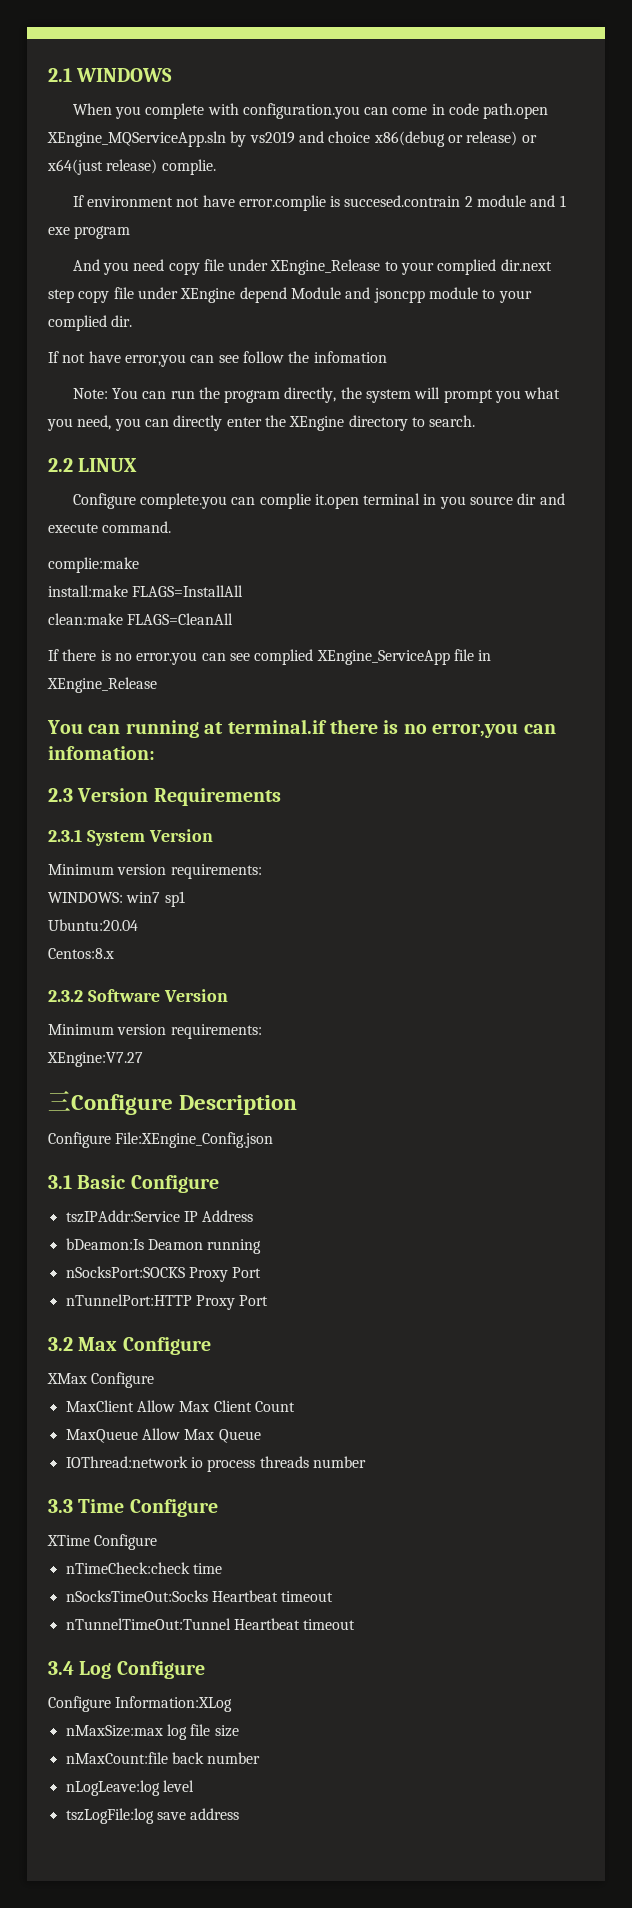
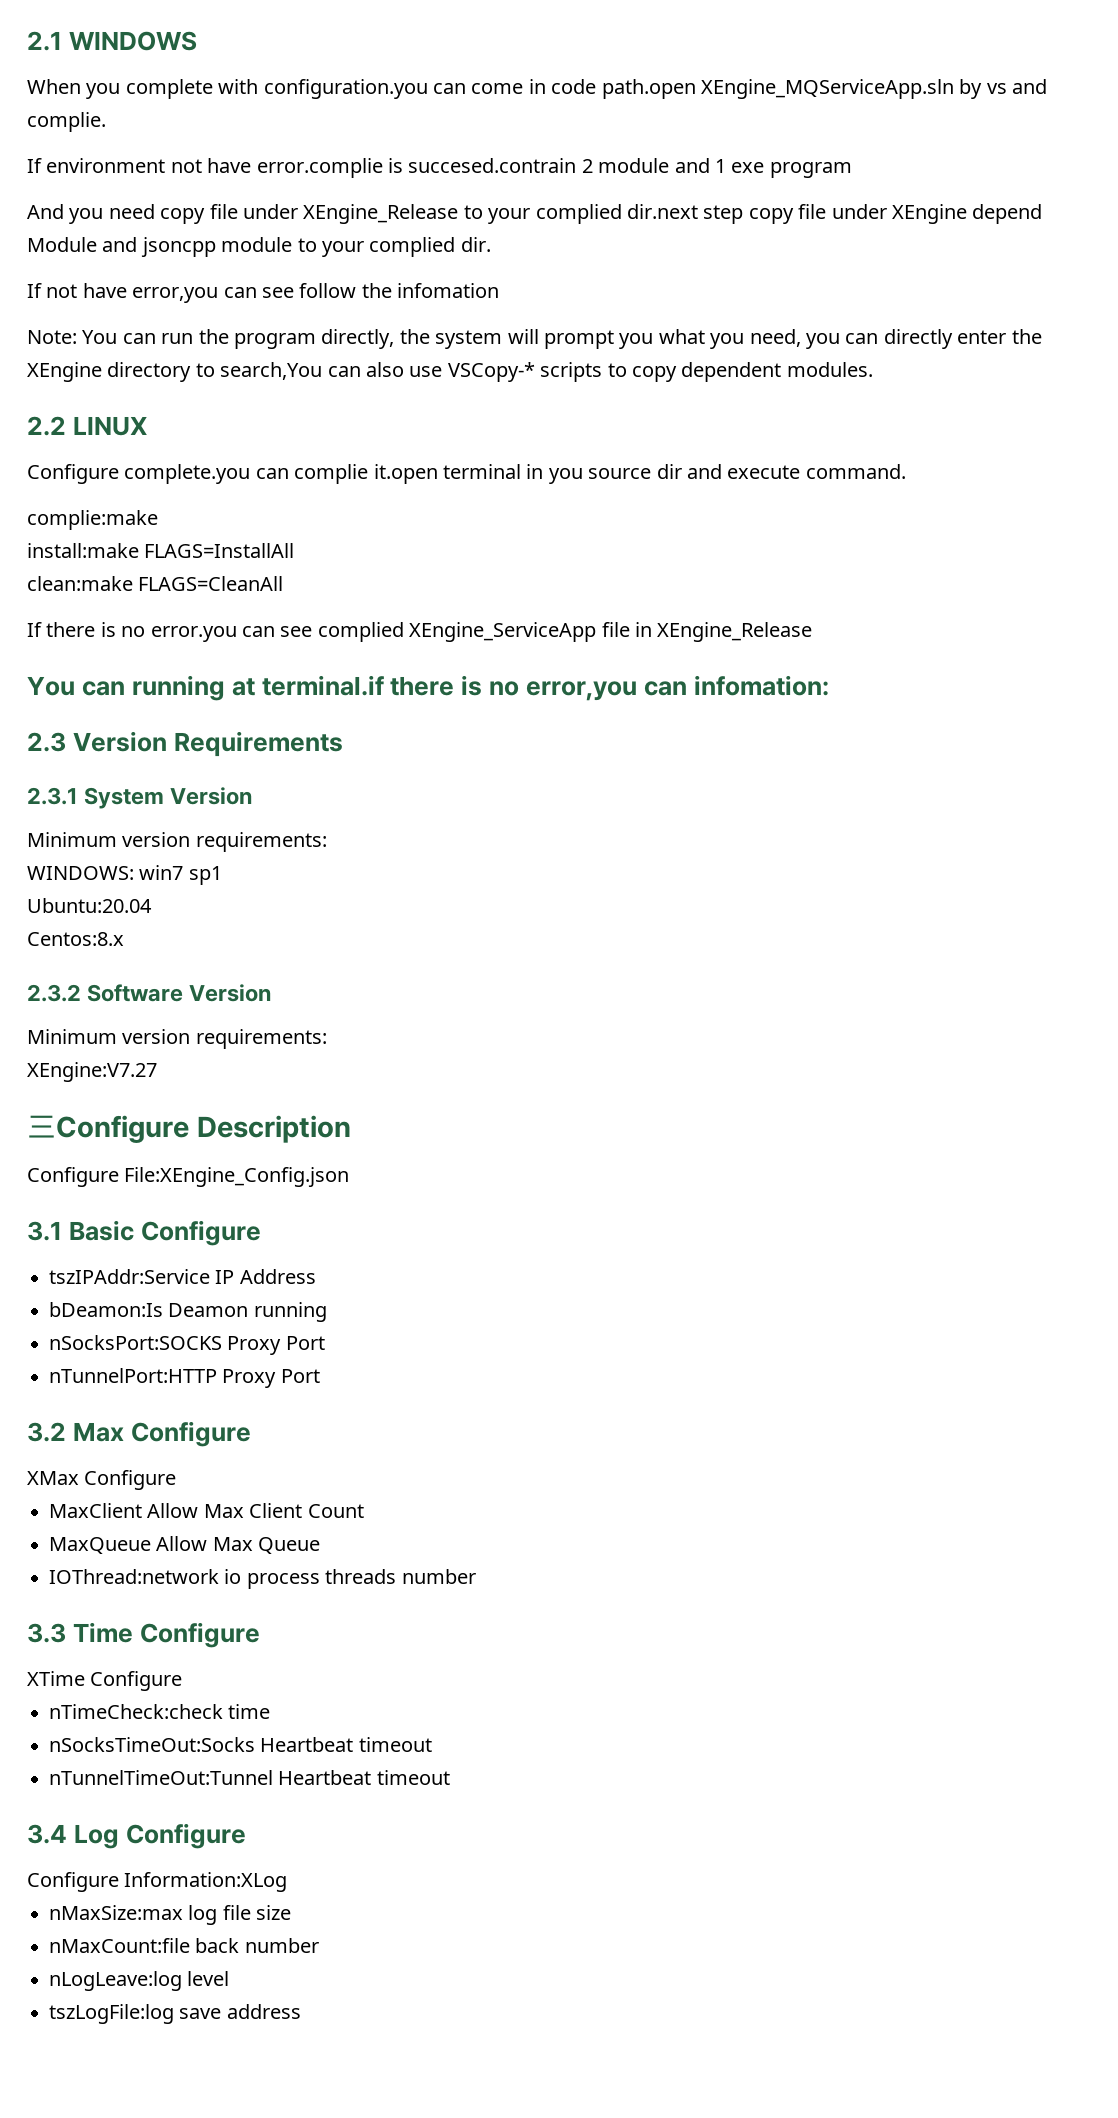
[249,131,537,147] [47,159,158,175] vs2019 and choice x86(debug or release) or x64(just release) -> [986,79,1048,94] vs and
[429,415,476,427] search. -> [220,362,873,382] search,You can also use VSCopy-* scripts to copy dependent modules.

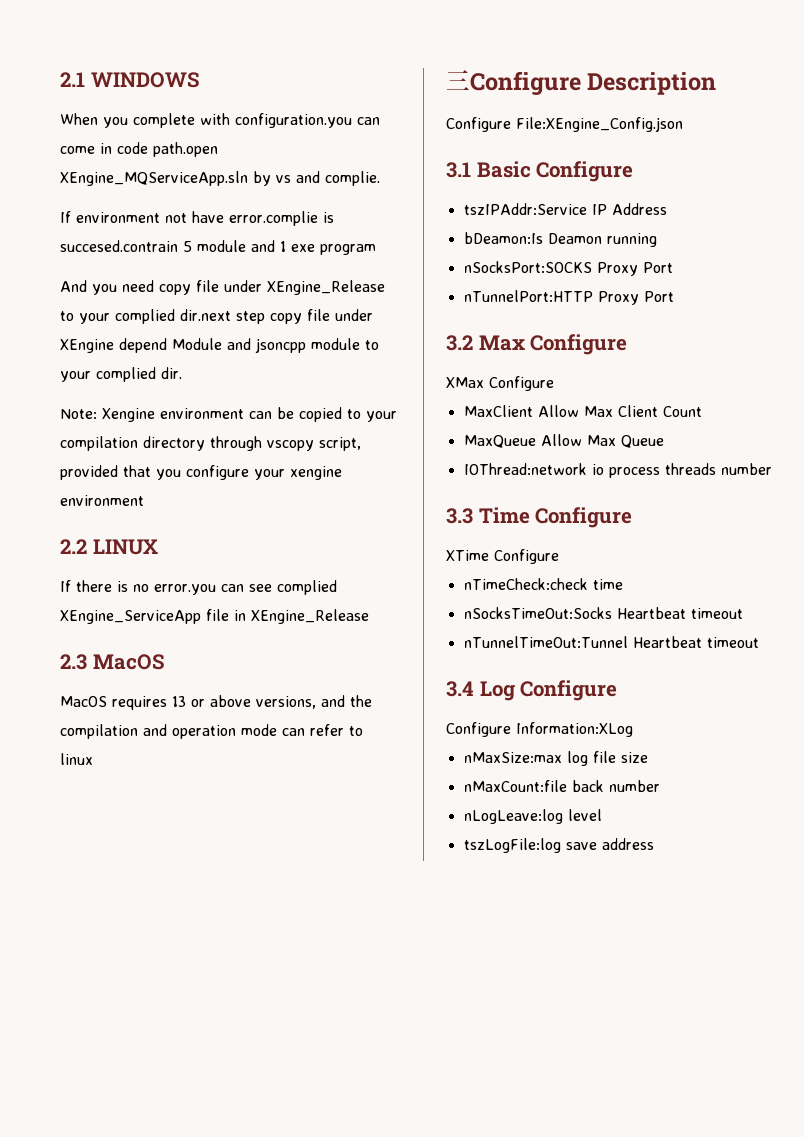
[581,159,593,173] 2 -> [183,241,192,252] 5
[27,283,500,303] [27,329,1042,349] [27,362,873,382] [27,416,147,436] [27,464,906,484] [27,510,158,530] [27,543,295,558] [27,576,284,591] If not have error,you can see follow the infomation // Note: You can run the program directly, the system will prompt you what you need, you can directly enter the XEngine directory to search,You can also use VSCopy-* scripts to copy dependent modules. // 2.2 LINUX // Configure complete.you can complie it.open terminal in you source dir and execute command. // complie:make // install:make FLAGS=InstallAll // clean:make FLAGS=CleanAll -> [60,407,397,422] [60,436,361,451] [60,465,342,480] [60,495,144,506] [60,539,158,555] Note: Xengine environment can be copied to your compilation directory through vscopy script, provided that you configure your xengine environment // 2.2 LINUX
[27,675,829,701] [27,731,343,757] [27,787,253,809] [27,832,327,852] [27,865,222,885] [27,898,152,913] [27,932,124,946] [27,984,272,1002] [27,1029,327,1049] [27,1062,157,1082] You can running at terminal.if there is no error,you can infomation: // 2.3 Version Requirements // 2.3.1 System Version // Minimum version requirements: // WINDOWS: win7 sp1 // Ubuntu:20.04 // Centos:8.x // 2.3.2 Software Version // Minimum version requirements: // XEngine:V7.27 -> [60,654,164,670] [60,695,372,710] [60,724,363,739] [60,753,93,765] 2.3 MacOS // MacOS requires 13 or above versions, and the compilation and operation mode can refer to linux

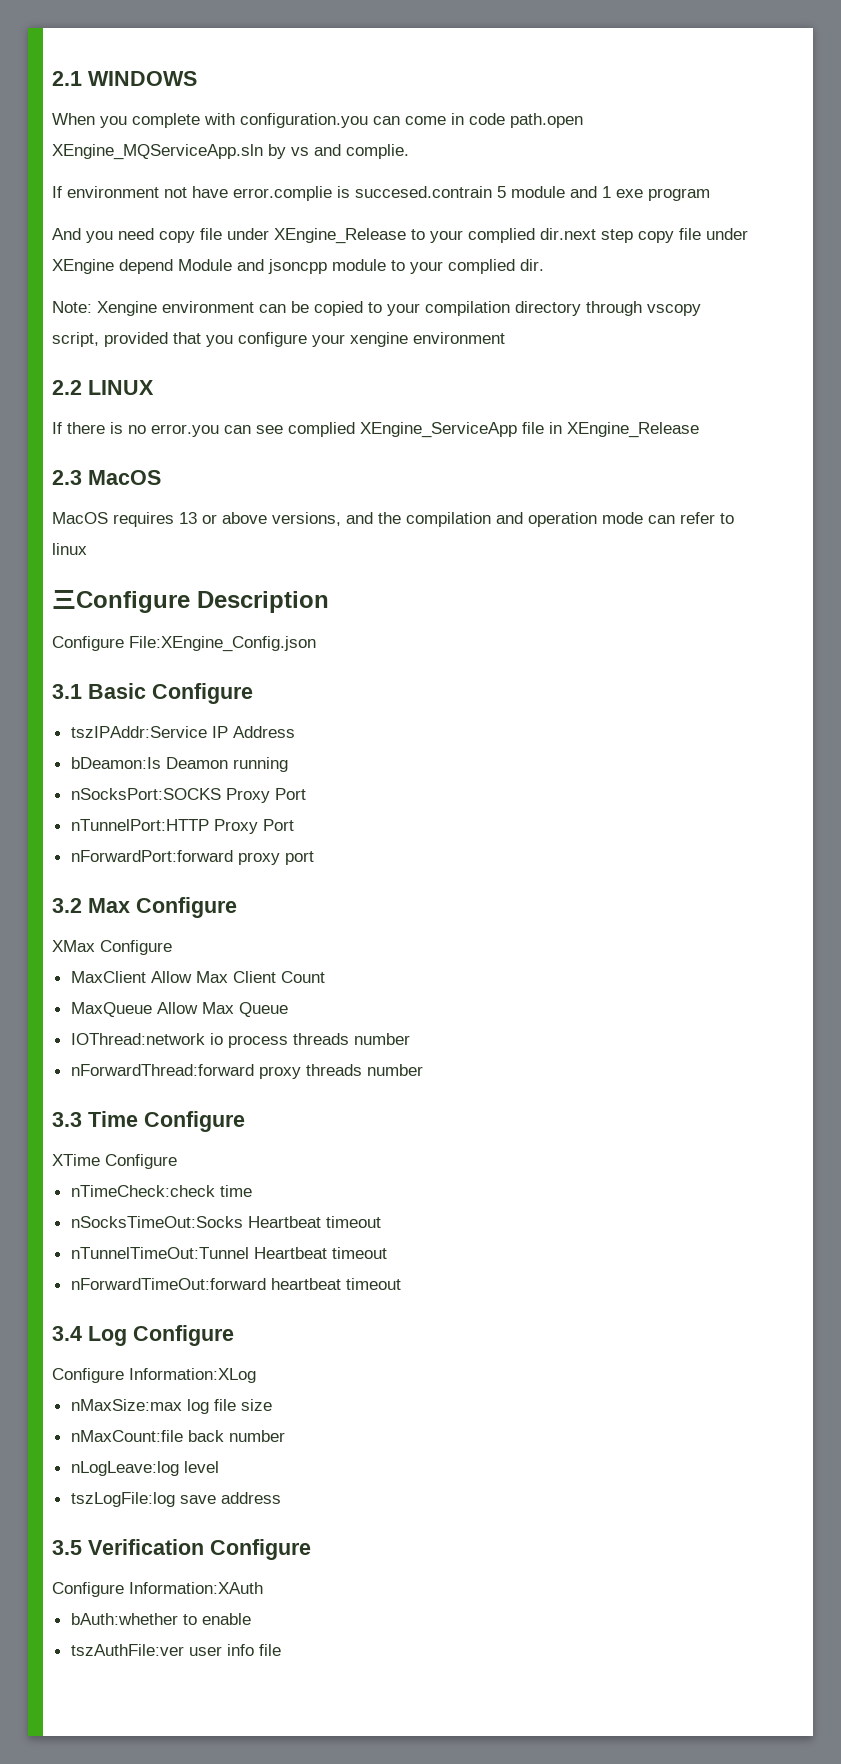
(674, 296) none -> [70,850,314,865] // nForwardPort:forward proxy port
(772, 469) none -> [70,1064,423,1079] // nForwardThread:forward proxy threads number
(759, 642) none -> [70,1278,401,1290] // nForwardTimeOut:forward heartbeat timeout
(654, 844) none -> [52,1539,311,1560] [52,1582,263,1597] [70,1613,251,1625] [70,1644,281,1656] // 3.5 Verification Configure // Configure Information:XAuth // bAuth:whether to enable // tszAuthFile:ver user info file

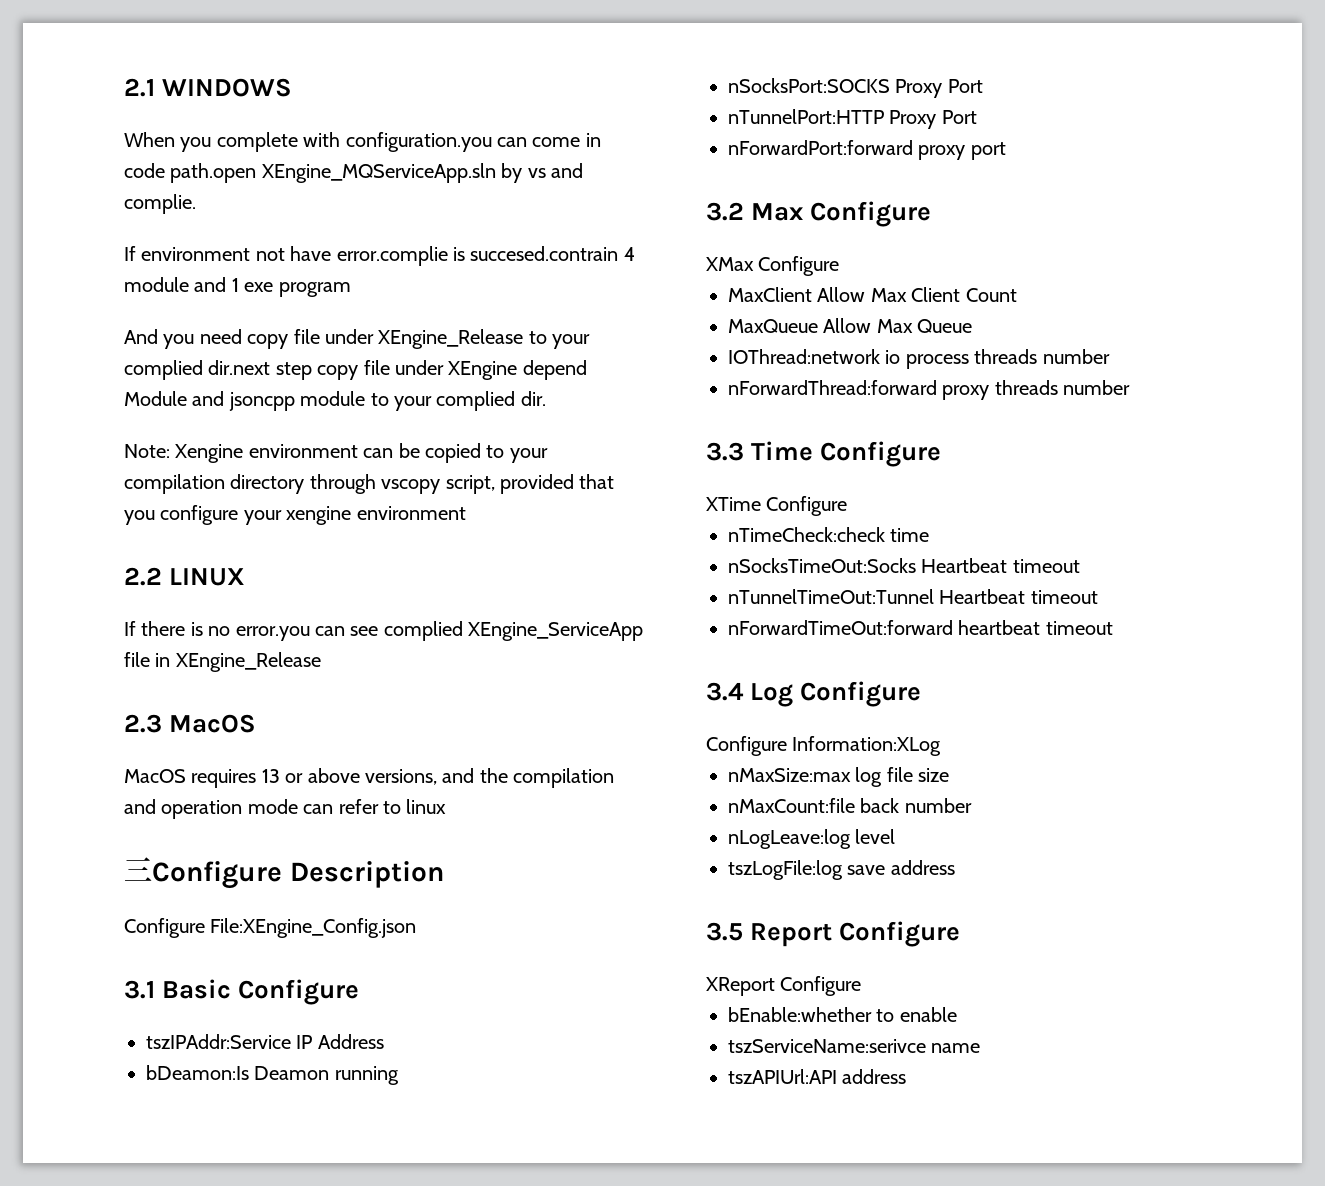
[497,186,506,198] 5 -> [623,247,635,261] 4
[88,1539,311,1560] [52,1582,263,1597] [70,1613,178,1625] Verification Configure // Configure Information:XAuth // bAuth:whether -> [750,921,961,947] [706,976,862,996] [728,1007,872,1022] Report Configure // XReport Configure // bEnable:whether
[70,1644,281,1656] tszAuthFile:ver user info file -> [728,1039,981,1053] [728,1069,907,1084] tszServiceName:serivce name // tszAPIUrl:API address

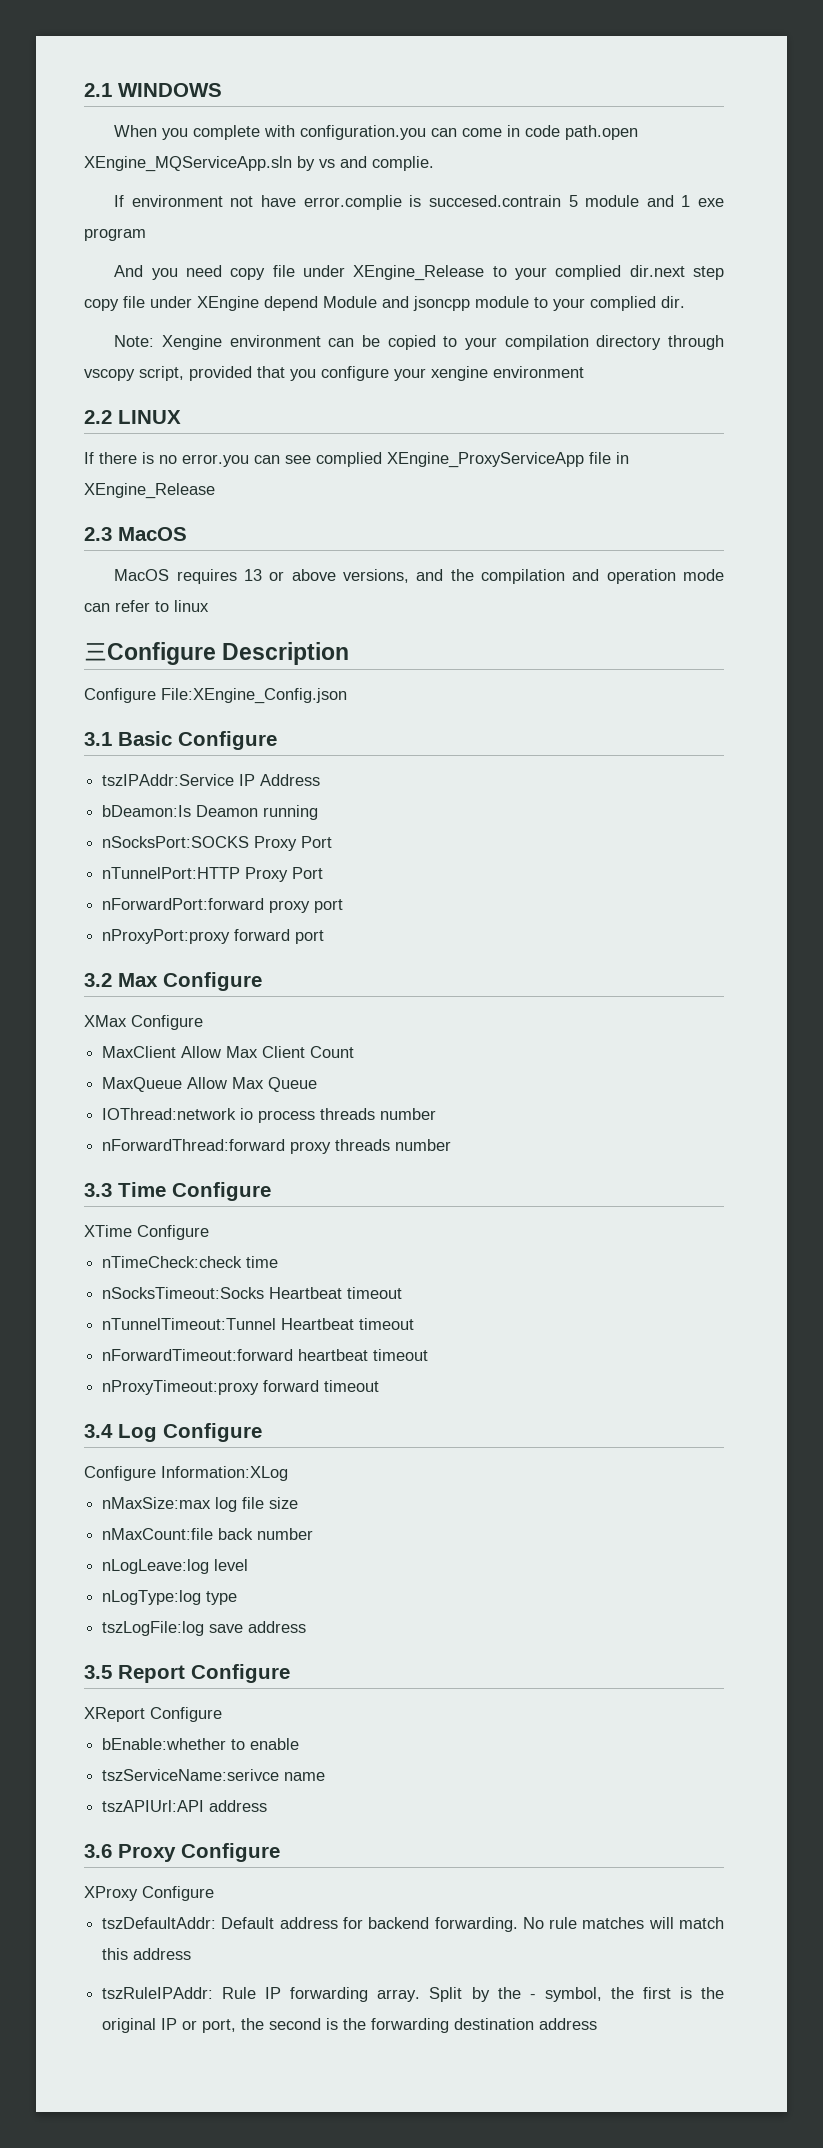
[623,247,635,261] 4 -> [568,195,578,207] 5
[468,622,644,641] XEngine_ServiceApp -> [387,452,584,468] XEngine_ProxyServiceApp
(1006, 151) none -> [102,929,325,944] // nProxyPort:proxy forward port
[728,558,1080,573] [728,589,1098,604] [728,620,953,635] nSocksTimeOut:Socks Heartbeat timeout // nTunnelTimeOut:Tunnel Heartbeat timeout // nForwardTimeOut:forward -> [102,1287,403,1299] [102,1318,415,1330] [102,1349,294,1361] nSocksTimeout:Socks Heartbeat timeout // nTunnelTimeout:Tunnel Heartbeat timeout // nForwardTimeout:forward
(1113, 628) none -> [102,1380,380,1395] // nProxyTimeout:proxy forward timeout
(896, 836) none -> [102,1590,238,1605] // nLogType:log type
(907, 1076) none -> [84,1843,280,1862] [84,1886,214,1901] [102,1917,724,1932] [102,1948,192,1960] [102,1987,724,2002] [102,2018,598,2033] // 3.6 Proxy Configure // XProxy Configure // tszDefaultAddr: Default address for backend forwarding. No rule matches will match this address // tszRuleIPAddr: Rule IP forwarding array. Split by the - symbol, the first is the original IP or port, the second is the forwarding destination address

